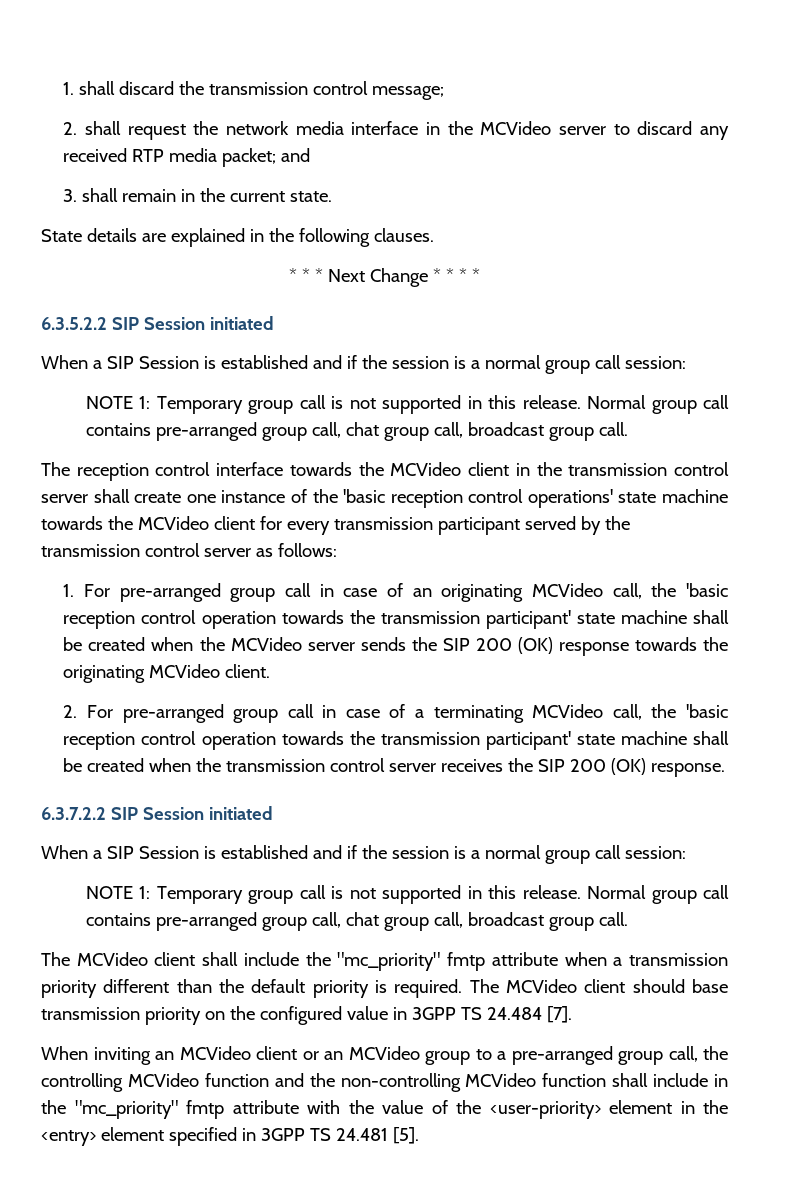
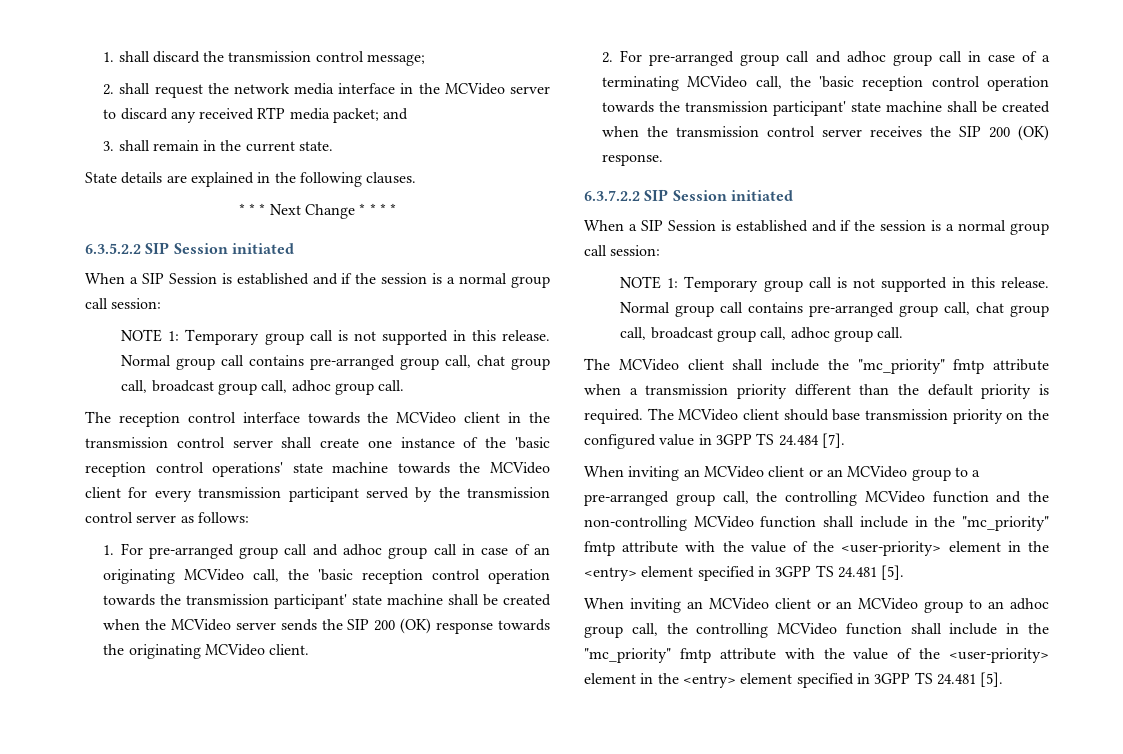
(594, 434) none -> [261,380,374,395] call, adhoc group
(312, 590) none -> [312,544,457,559] and adhoc group call
(314, 711) none -> [815,51,962,66] and adhoc group call
(594, 924) none -> [760,327,873,342] call, adhoc group
(419, 1135) none -> [584,598,1049,613] [584,623,1049,638] [584,648,1049,663] [584,672,1004,688] // When inviting an MCVideo client or an MCVideo group to an adhoc group call, the controlling MCVideo function shall include in the "mc_priority" fmtp attribute with the value of the <user-priority> element in the <entry> element specified in 3GPP TS 24.481 [5].

